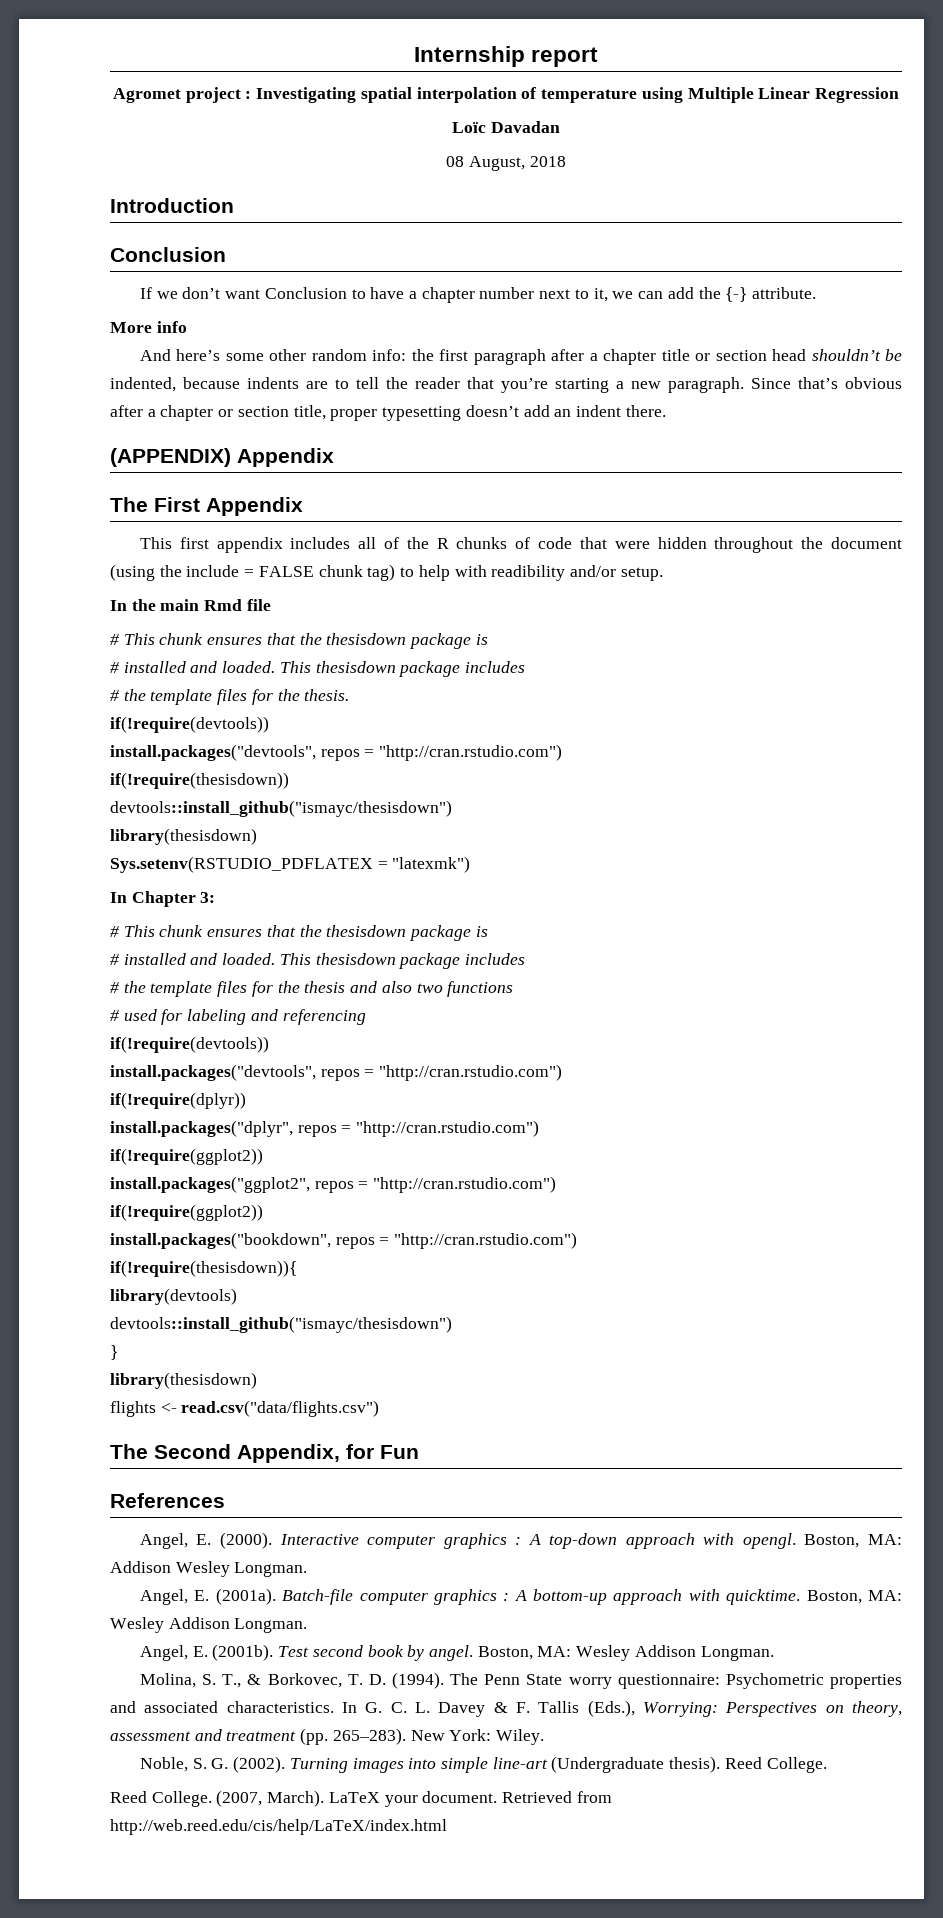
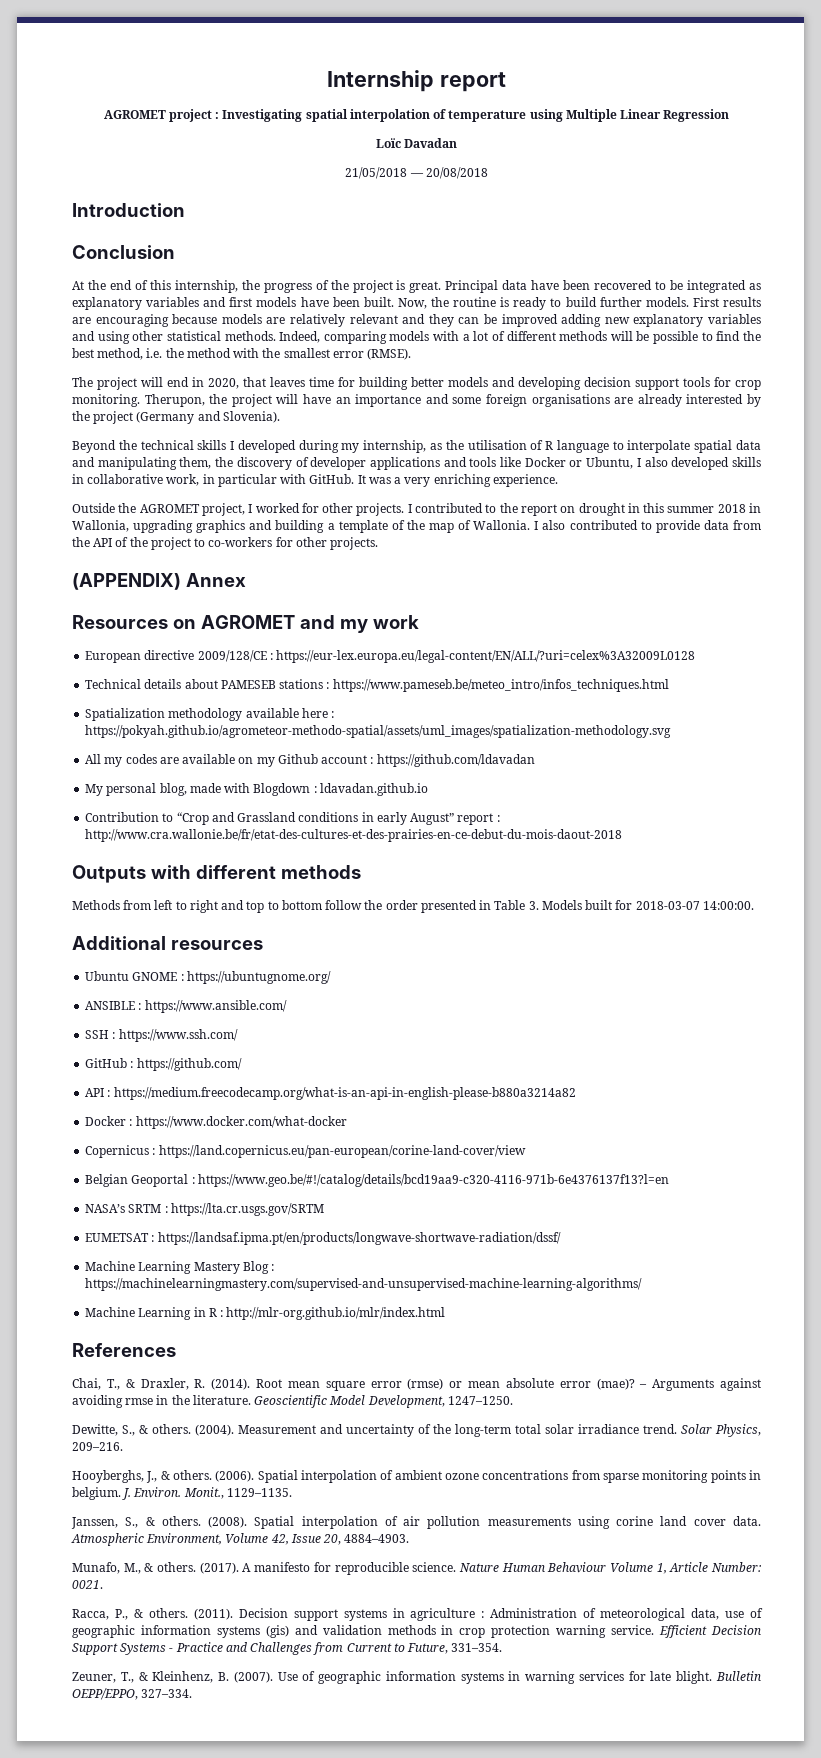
[113,88,182,103] Agromet -> [103,110,166,119] AGROMET
[446,156,566,171] 08 August, 2018 -> [345,167,488,179] 21/05/2018 — 20/08/2018
[139,287,816,303] [110,321,187,333] [139,349,902,365] [110,377,902,393] [110,405,666,421] [110,448,334,467] [110,497,303,516] [139,537,903,553] [110,564,663,581] [110,599,271,611] [110,633,488,649] [110,661,526,677] [110,689,350,705] [110,716,269,733] [110,744,563,761] [110,772,289,789] [110,800,452,817] [110,828,257,845] [110,856,471,873] [110,891,216,907] [110,925,488,941] [110,953,526,969] [110,981,514,997] [110,1009,366,1025] [110,1036,269,1053] [110,1064,563,1081] [110,1092,246,1109] [110,1120,540,1137] [110,1148,263,1165] [110,1176,557,1193] [110,1204,263,1221] [110,1232,578,1249] [110,1260,297,1277] [110,1288,237,1305] [110,1316,452,1333] [110,1345,118,1360] [110,1372,257,1389] [110,1400,380,1417] [110,1444,419,1463] [110,1493,225,1508] [139,1532,902,1549] [110,1561,308,1577] [139,1588,903,1605] [110,1617,308,1633] [139,1644,774,1661] [139,1672,903,1689] [110,1700,902,1717] [110,1728,545,1745] [139,1756,827,1773] [110,1790,612,1807] [110,1819,447,1835] If we don’t want Conclusion to have a chapter number next to it, we can add the {-} attribute. // More info // And here’s some other random info: the first paragraph after a chapter title or section head shouldn’t be indented, because indents are to tell the reader that you’re starting a new paragraph. Since that’s obvious after a chapter or section title, proper typesetting doesn’t add an indent there. // (APPENDIX) Appendix // The First Appendix // This first appendix includes all of the R chunks of code that were hidden throughout the document (using the include = FALSE chunk tag) to help with readibility and/or setup. // In the main Rmd file // # This chunk ensures that the thesisdown package is // # installed and loaded. This thesisdown package includes // # the template files for the thesis. // if(!require(devtools)) // install.packages("devtools", repos = "http://cran.rstudio.com") // if(!require(thesisdown)) // devtools::install_github("ismayc/thesisdown") // library(thesisdown) // Sys.setenv(RSTUDIO_PDFLATEX = "latexmk") // In Chapter 3: // # This chunk ensures that the thesisdown package is // # installed and loaded. This thesisdown package includes // # the template files for the thesis and also two functions // # used for labeling and referencing // if(!require(devtools)) // install.packages("devtools", repos = "http://cran.rstudio.com") // if(!require(dplyr)) // install.packages("dplyr", repos = "http://cran.rstudio.com") // if(!require(ggplot2)) // install.packages("ggplot2", repos = "http://cran.rstudio.com") // if(!require(ggplot2)) // install.packages("bookdown", repos = "http://cran.rstudio.com") // if(!require(thesisdown)){ // library(devtools) // devtools::install_github("ismayc/thesisdown") // } // library(thesisdown) // flights <- read.csv("data/flights.csv") // The Second Appendix, for Fun // References // Angel, E. (2000). Interactive computer graphics : A top-down approach with opengl. Boston, MA: Addison Wesley Longman. // Angel, E. (2001a). Batch-file computer graphics : A bottom-up approach with quicktime. Boston, MA: Wesley Addison Longman. // Angel, E. (2001b). Test second book by angel. Boston, MA: Wesley Addison Longman. // Molina, S. T., & Borkovec, T. D. (1994). The Penn State worry questionnaire: Psychometric properties and associated characteristics. In G. C. L. Davey & F. Tallis (Eds.), Worrying: Perspectives on theory, assessment and treatment (pp. 265–283). New York: Wiley. // Noble, S. G. (2002). Turning images into simple line-art (Undergraduate thesis). Reed College. // Reed College. (2007, March). LaTeX your document. Retrieved from http://web.reed.edu/cis/help/LaTeX/index.html -> [72,280,762,293] [72,297,761,310] [72,314,762,327] [72,331,762,344] [72,348,412,360] [72,377,761,390] [72,394,762,407] [72,411,280,424] [72,440,762,453] [72,457,762,470] [72,474,558,487] [72,503,761,516] [72,520,761,533] [72,537,379,550] [72,573,246,590] [72,615,419,633] [85,650,696,663] [85,679,669,692] [85,708,335,721] [85,725,672,738] [85,754,535,767] [85,783,428,796] [85,812,500,825] [85,829,623,842] [72,865,361,883] [72,900,754,913] [72,936,263,950] [85,971,331,984] [85,1000,287,1013] [85,1029,238,1042] [85,1058,242,1071] [85,1087,576,1100] [85,1116,347,1129] [85,1145,526,1158] [85,1174,669,1187] [85,1203,324,1216] [85,1232,561,1245] [85,1261,275,1274] [85,1278,643,1291] [85,1307,446,1320] [72,1343,176,1357] [72,1378,761,1391] [72,1395,513,1408] [72,1424,761,1437] [72,1442,123,1451] [72,1470,761,1483] [72,1487,292,1500] [71,1516,761,1529] [71,1533,410,1546] [72,1562,761,1575] [72,1580,103,1589] [72,1608,763,1621] [72,1625,761,1638] [72,1642,503,1655] [72,1671,761,1684] [72,1688,193,1700] At the end of this internship, the progress of the project is great. Principal data have been recovered to be integrated as explanatory variables and first models have been built. Now, the routine is ready to build further models. First results are encouraging because models are relatively relevant and they can be improved adding new explanatory variables and using other statistical methods. Indeed, comparing models with a lot of different methods will be possible to find the best method, i.e. the method with the smallest error (RMSE). // The project will end in 2020, that leaves time for building better models and developing decision support tools for crop monitoring. Therupon, the project will have an importance and some foreign organisations are already interested by the project (Germany and Slovenia). // Beyond the technical skills I developed during my internship, as the utilisation of R language to interpolate spatial data and manipulating them, the discovery of developer applications and tools like Docker or Ubuntu, I also developed skills in collaborative work, in particular with GitHub. It was a very enriching experience. // Outside the AGROMET project, I worked for other projects. I contributed to the report on drought in this summer 2018 in Wallonia, upgrading graphics and building a template of the map of Wallonia. I also contributed to provide data from the API of the project to co-workers for other projects. // (APPENDIX) Annex // Resources on AGROMET and my work // European directive 2009/128/CE : https://eur-lex.europa.eu/legal-content/EN/ALL/?uri=celex%3A32009L0128 // Technical details about PAMESEB stations : https://www.pameseb.be/meteo_intro/infos_techniques.html // Spatialization methodology available here : https://pokyah.github.io/agrometeor-methodo-spatial/assets/uml_images/spatialization-methodology.svg // All my codes are available on my Github account : https://github.com/ldavadan // My personal blog, made with Blogdown : ldavadan.github.io // Contribution to “Crop and Grassland conditions in early August” report : http://www.cra.wallonie.be/fr/etat-des-cultures-et-des-prairies-en-ce-debut-du-mois-daout-2018 // Outputs with different methods // Methods from left to right and top to bottom follow the order presented in Table 3. Models built for 2018-03-07 14:00:00. // Additional resources // Ubuntu GNOME : https://ubuntugnome.org/ // ANSIBLE : https://www.ansible.com/ // SSH : https://www.ssh.com/ // GitHub : https://github.com/ // API : https://medium.freecodecamp.org/what-is-an-api-in-english-please-b880a3214a82 // Docker : https://www.docker.com/what-docker // Copernicus : https://land.copernicus.eu/pan-european/corine-land-cover/view // Belgian Geoportal : https://www.geo.be/#!/catalog/details/bcd19aa9-c320-4116-971b-6e4376137f13?l=en // NASA’s SRTM : https://lta.cr.usgs.gov/SRTM // EUMETSAT : https://landsaf.ipma.pt/en/products/longwave-shortwave-radiation/dssf/ // Machine Learning Mastery Blog : https://machinelearningmastery.com/supervised-and-unsupervised-machine-learning-algorithms/ // Machine Learning in R : http://mlr-org.github.io/mlr/index.html // References // Chai, T., & Draxler, R. (2014). Root mean square error (rmse) or mean absolute error (mae)? – Arguments against avoiding rmse in the literature. Geoscientific Model Development, 1247–1250. // Dewitte, S., & others. (2004). Measurement and uncertainty of the long-term total solar irradiance trend. Solar Physics, 209–216. // Hooyberghs, J., & others. (2006). Spatial interpolation of ambient ozone concentrations from sparse monitoring points in belgium. J. Environ. Monit., 1129–1135. // Janssen, S., & others. (2008). Spatial interpolation of air pollution measurements using corine land cover data. Atmospheric Environment, Volume 42, Issue 20, 4884–4903. // Munafo, M., & others. (2017). A manifesto for reproducible science. Nature Human Behaviour Volume 1, Article Number: 0021. // Racca, P., & others. (2011). Decision support systems in agriculture : Administration of meteorological data, use of geographic information systems (gis) and validation methods in crop protection warning service. Efficient Decision Support Systems - Practice and Challenges from Current to Future, 331–354. // Zeuner, T., & Kleinhenz, B. (2007). Use of geographic information systems in warning services for late blight. Bulletin OEPP/EPPO, 327–334.

